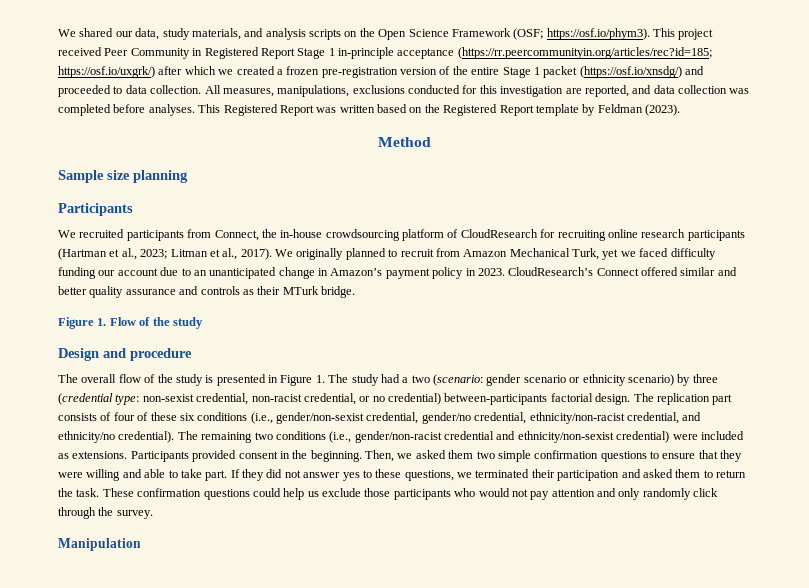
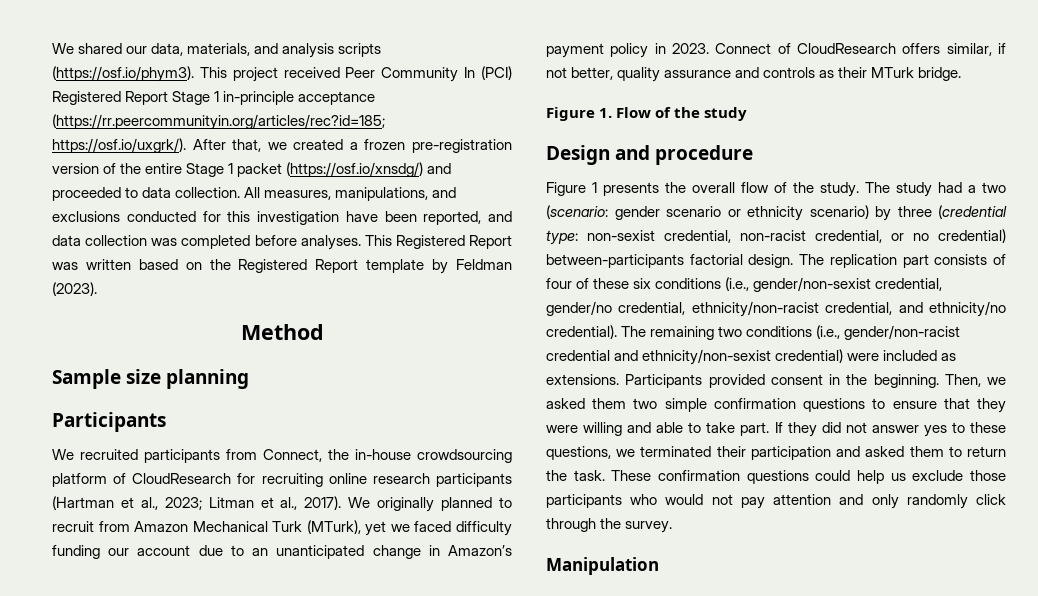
[162,28,190,40] study -> (184, 49) none
[344,28,650,40] on the Open Science Framework (OSF; https://osf.io/phym3). -> [52,66,194,82] (https://osf.io/phym3).
[192,48,203,56] in -> [464,66,513,80] In (PCI)
[58,66,216,78] https://osf.io/uxgrk/) after which -> [52,138,262,153] https://osf.io/uxgrk/). After that,
(350, 91) none -> [432,187,457,198] and
[565,88,582,94] are -> [345,211,417,222] have been
[572,248,599,260] Turk, -> [272,520,361,534] Turk (MTurk),
[508,267,737,276] [58,286,87,295] CloudResearch’s Connect offered similar and better -> [715,43,1006,56] [546,67,614,80] Connect of CloudResearch offers similar, if not better,
[58,374,325,386] The overall flow of the study is presented in Figure 1. -> [546,182,859,197] Figure 1 presents the overall flow of the study.

